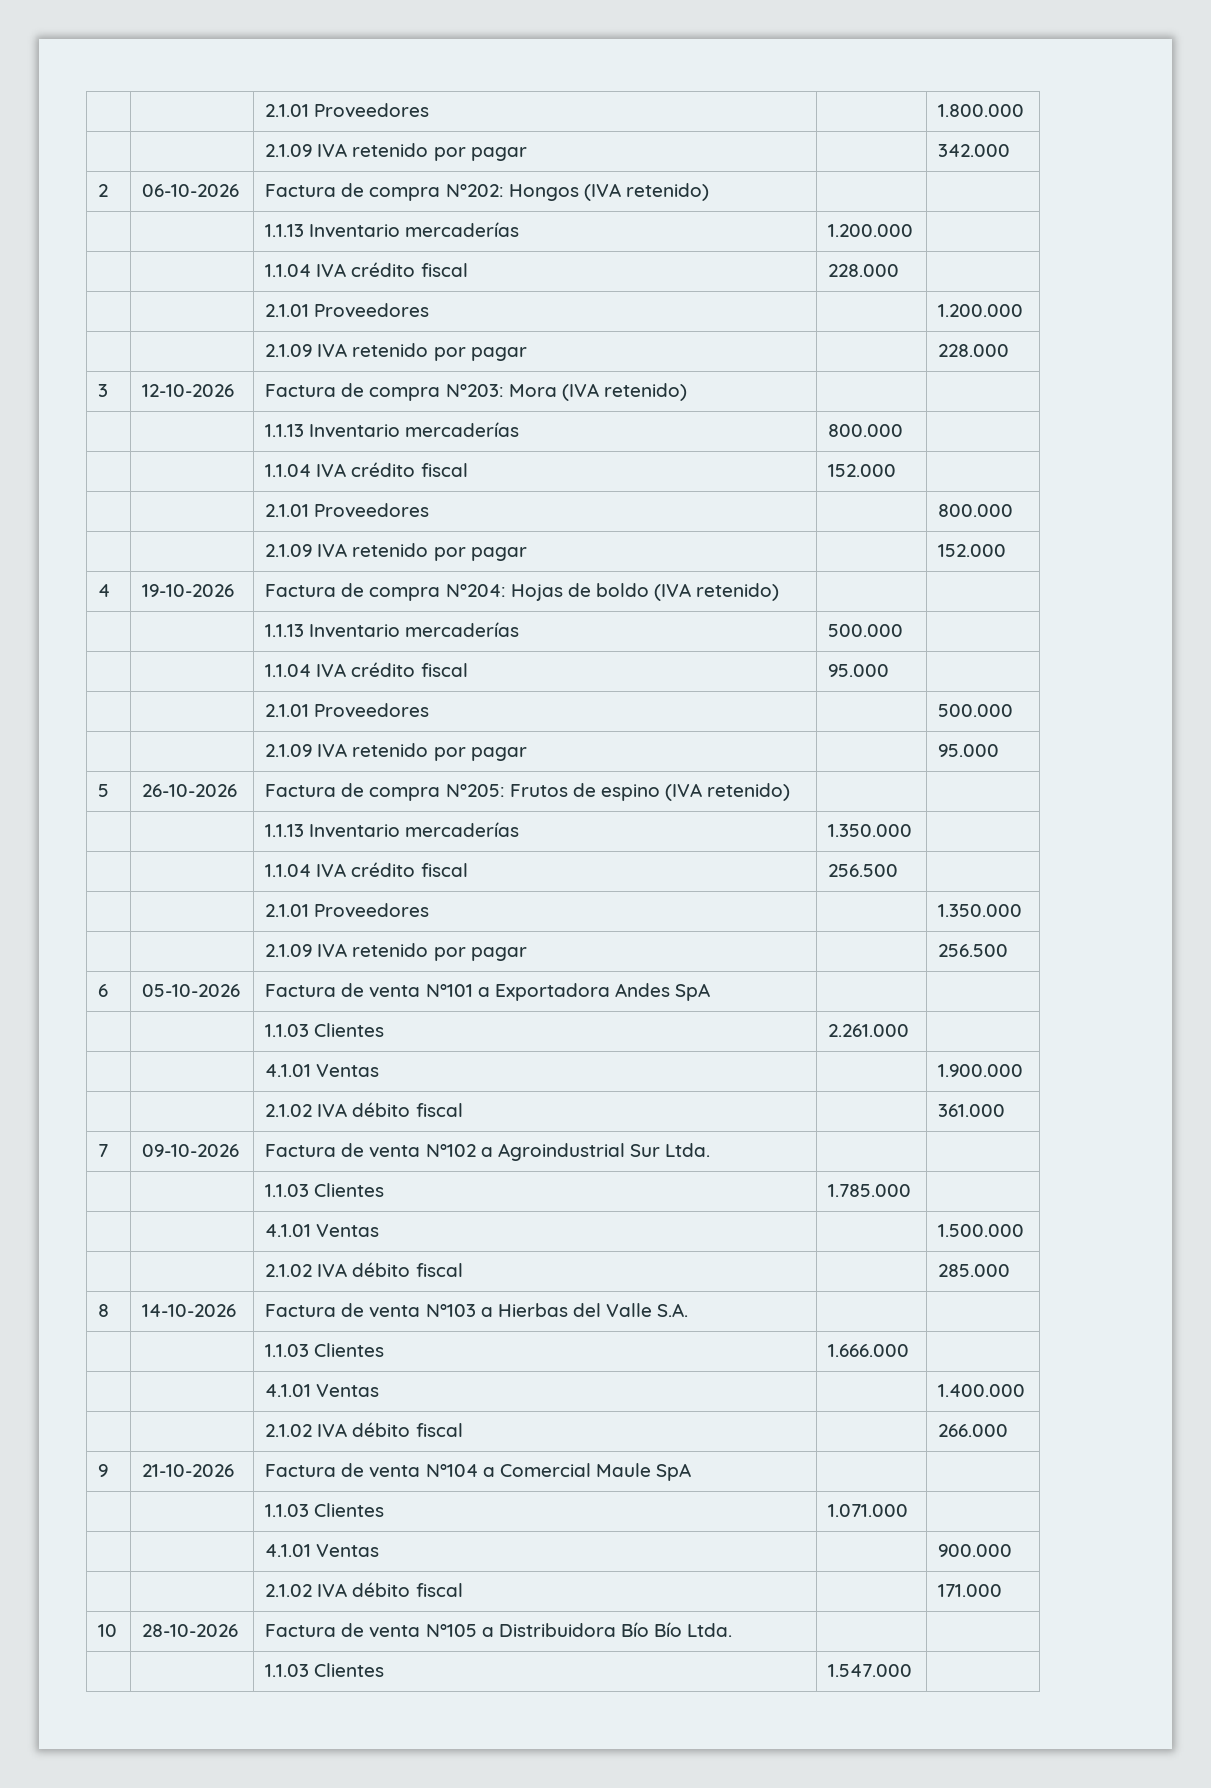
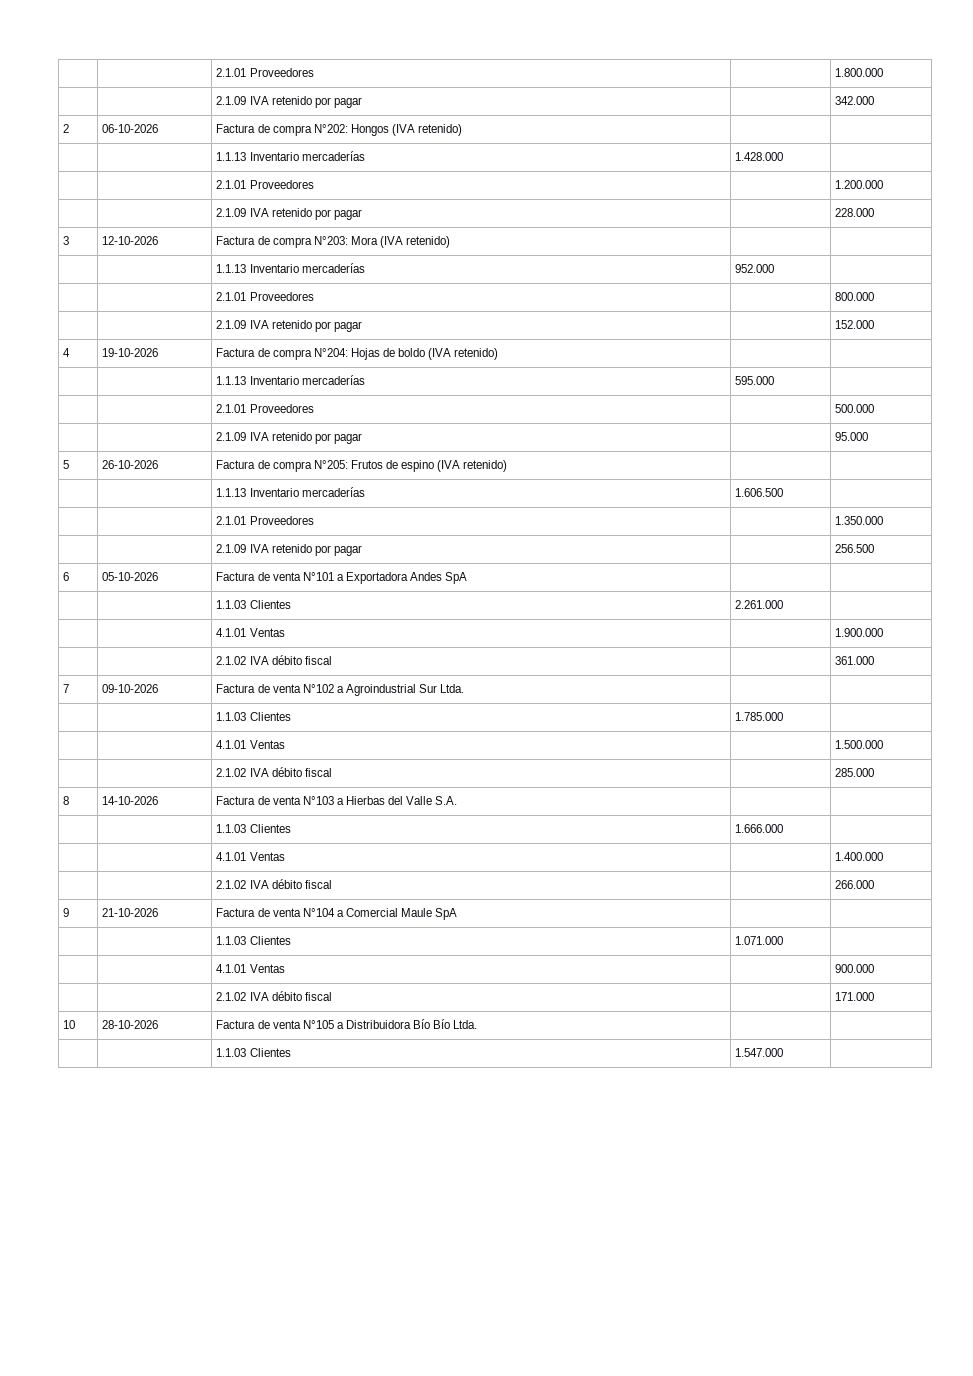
[828,224,914,237] [265,262,468,277] [828,264,900,277] 1.200.000 | // | | 1.1.04 IVA crédito fiscal | 228.000 -> [735,152,784,161] 1.428.000
[828,424,904,437] [265,462,468,477] [828,464,897,477] 800.000 | // | | 1.1.04 IVA crédito fiscal | 152.000 -> [735,264,775,273] 952.000
[828,624,904,637] [265,662,468,677] [828,664,890,677] 500.000 | // | | 1.1.04 IVA crédito fiscal | 95.000 -> [735,376,775,385] 595.000
[828,824,913,837] [265,862,468,877] [828,864,899,877] 1.350.000 | // | | 1.1.04 IVA crédito fiscal | 256.500 -> [735,488,784,497] 1.606.500

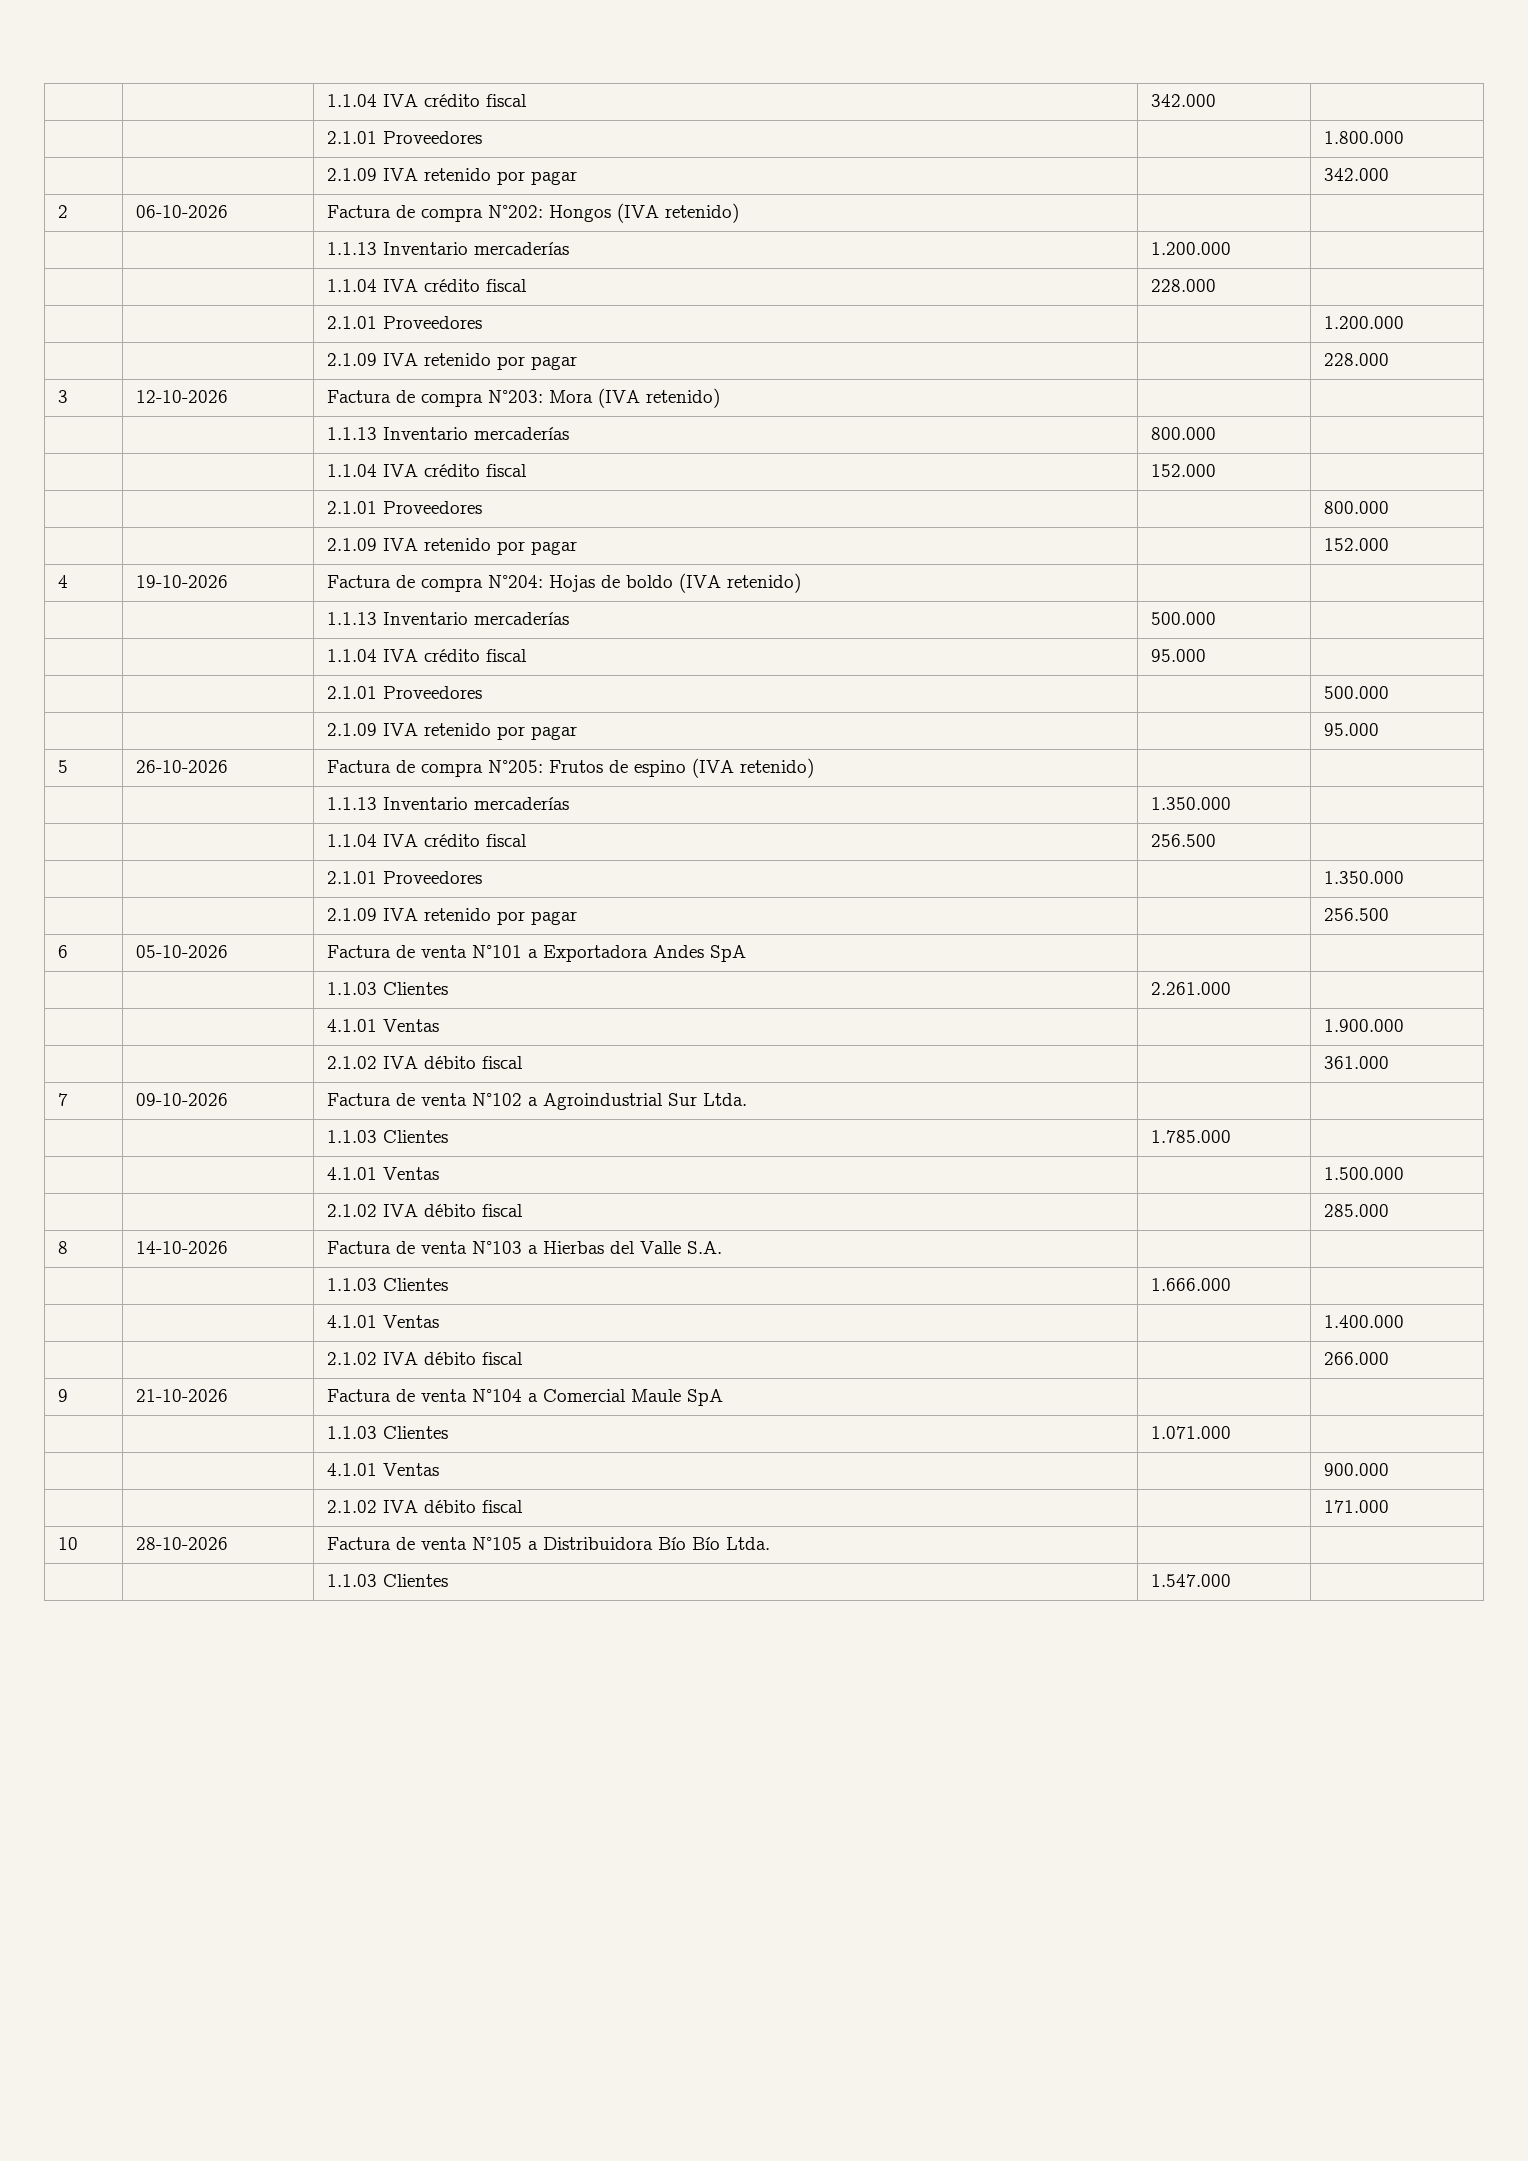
(216, 72) | -> [327,94,528,107] [1151,94,1217,107] | | 1.1.04 IVA crédito fiscal | 342.000 | // |
[735,152,784,161] 1.428.000 -> [1151,242,1232,255] [327,279,528,292] [1151,279,1217,292] 1.200.000 | // | | 1.1.04 IVA crédito fiscal | 228.000
[735,264,775,273] 952.000 -> [1151,427,1217,440] [327,464,528,477] [1151,464,1217,477] 800.000 | // | | 1.1.04 IVA crédito fiscal | 152.000
[735,376,775,385] 595.000 -> [1151,612,1217,625] [327,649,528,662] [1151,649,1207,662] 500.000 | // | | 1.1.04 IVA crédito fiscal | 95.000
[735,488,784,497] 1.606.500 -> [1151,797,1232,810] [327,834,528,847] [1151,834,1217,847] 1.350.000 | // | | 1.1.04 IVA crédito fiscal | 256.500

